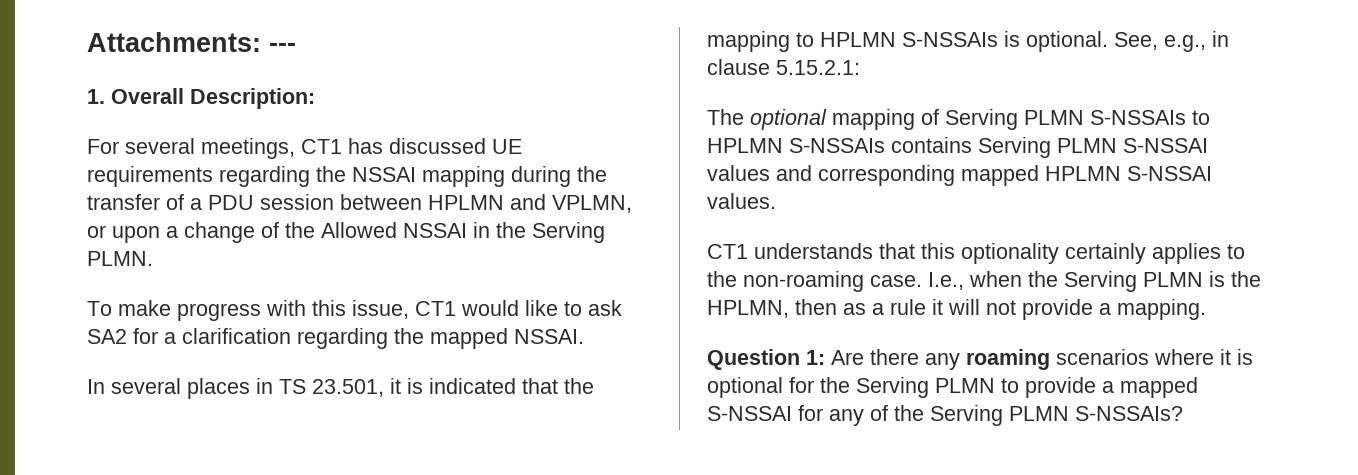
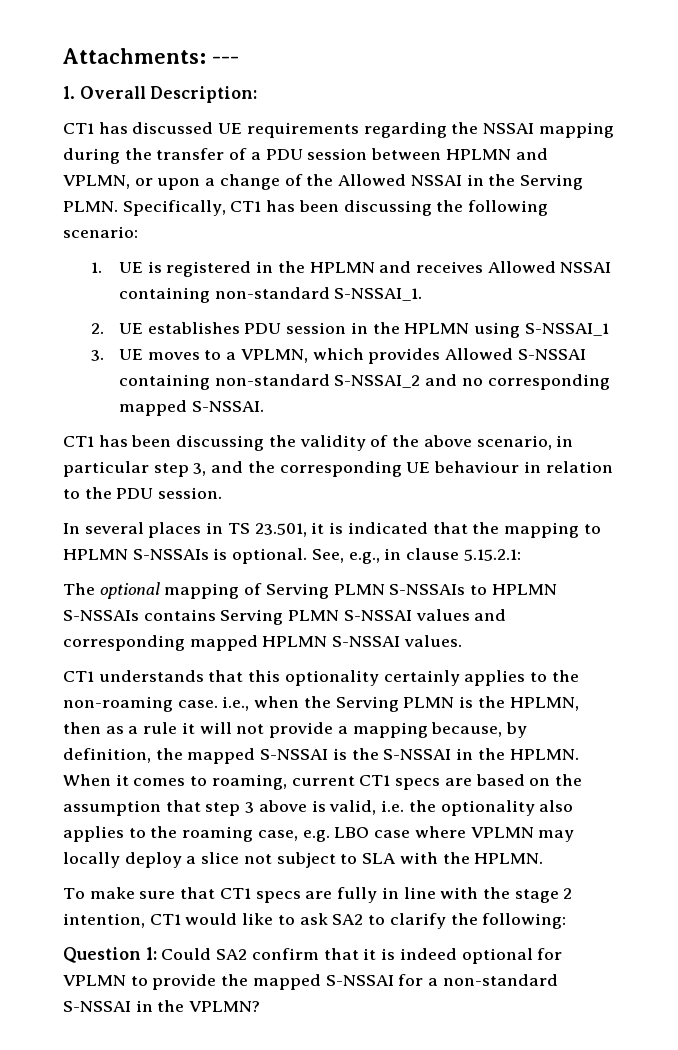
[87,138,295,159] For several meetings, -> (258, 94) none
[87,300,622,321] [87,328,584,349] // To make progress with this issue, CT1 would like to ask SA2 for a clarification regarding the mapped NSSAI. -> [122,200,549,216] [63,226,138,238] [90,261,612,277] [118,287,423,303] [90,322,609,338] [90,348,586,364] [118,374,610,390] [118,400,264,416] [63,435,574,451] [63,461,613,477] [63,487,223,499] Specifically, CT1 has been discussing the following scenario: // 1. UE is registered in the HPLMN and receives Allowed NSSAI containing non-standard S-NSSAI_1. // 2. UE establishes PDU session in the HPLMN using S-NSSAI_1 // 3. UE moves to a VPLMN, which provides Allowed S-NSSAI containing non-standard S-NSSAI_2 and no corresponding mapped S-NSSAI. // CT1 has been discussing the validity of the above scenario, in particular step 3, and the corresponding UE behaviour in relation to the PDU session.
[928,272,964,290] I.e., -> [222,696,250,711] i.e.,
[1117,299,1206,320] [707,349,1253,370] mapping. // Question 1: Are there any roaming scenarios where it is -> [352,722,527,738] [63,748,579,764] [63,774,582,790] [63,800,574,816] [63,826,575,842] [63,852,544,868] [63,887,573,903] [63,913,567,929] [63,947,457,963] mapping because, by definition, the mapped S-NSSAI is the S-NSSAI in the HPLMN. When it comes to roaming, current CT1 specs are based on the assumption that step 3 above is valid, i.e. the optionality also applies to the roaming case, e.g. LBO case where VPLMN may locally deploy a slice not subject to SLA with the HPLMN. // To make sure that CT1 specs are fully in line with the stage 2 intention, CT1 would like to ask SA2 to clarify the following: // Question 1: Could SA2 confirm that it is indeed
[820,377,995,398] the Serving PLMN -> [63,975,126,986] VPLMN
[1102,381,1114,393] a -> [221,974,249,986] the
[829,405,1183,426] any of the Serving PLMN S-NSSAIs? -> [428,974,558,986] [63,1000,261,1012] a non-standard S-NSSAI in the VPLMN?

